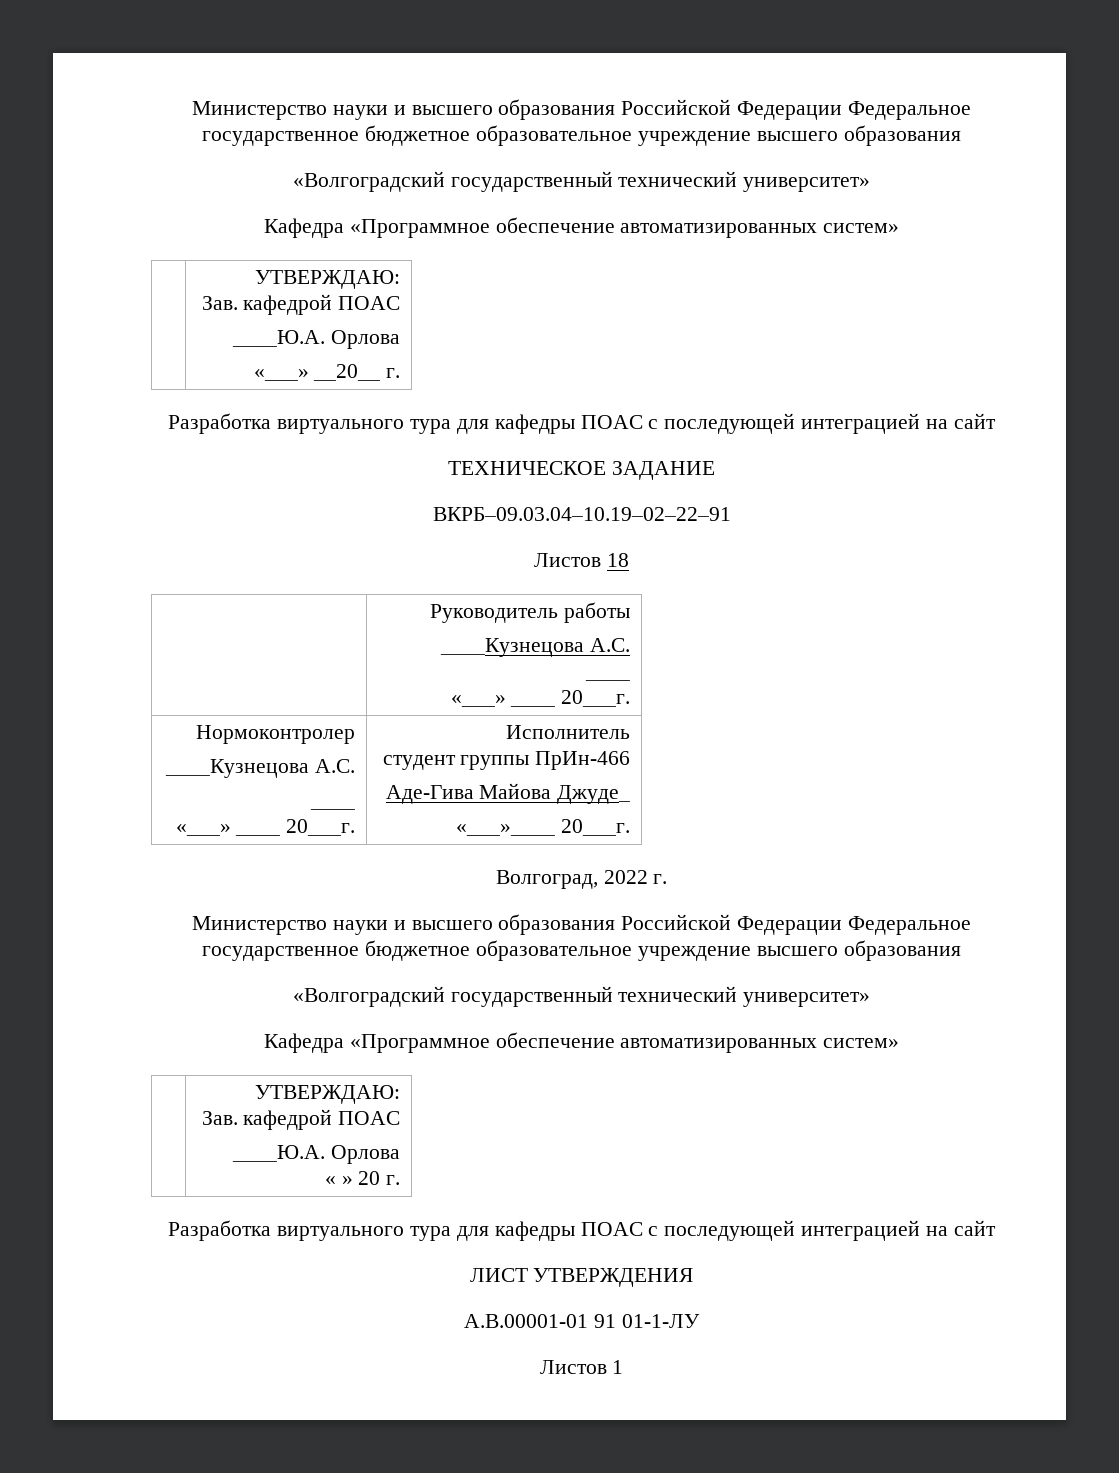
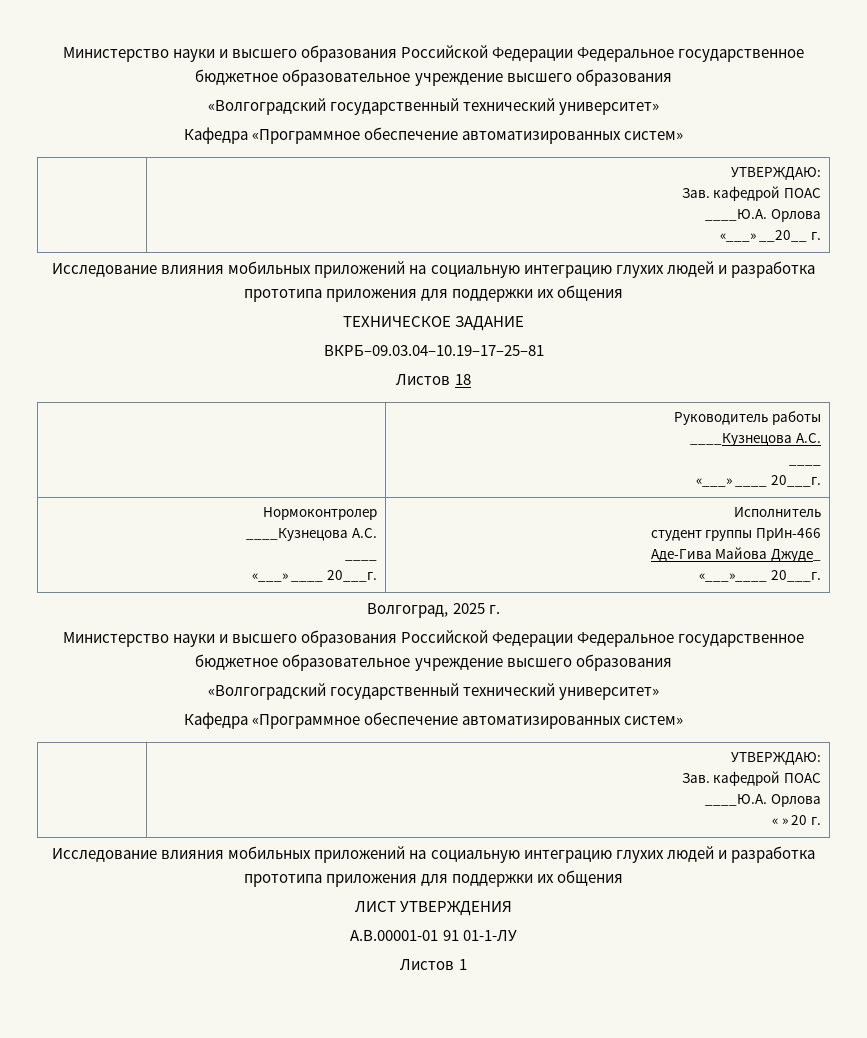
[168,413,996,434] Разработка виртуального тура для кафедры ПОАС с последующей интеграцией на сайт -> [52,261,815,278] [243,285,624,302] Исследование влияния мобильных приложений на социальную интеграцию глухих людей и разработка прототипа приложения для поддержки их общения
[432,507,731,521] ВКРБ–09.03.04–10.19–02–22–91 -> [323,345,544,356] ВКРБ–09.03.04–10.19–17–25–81
[603,870,648,884] 2022 -> [452,603,485,614] 2025
[168,1220,996,1241] Разработка виртуального тура для кафедры ПОАС с последующей интеграцией на сайт -> [52,846,815,863] [243,870,624,887] Исследование влияния мобильных приложений на социальную интеграцию глухих людей и разработка прототипа приложения для поддержки их общения

